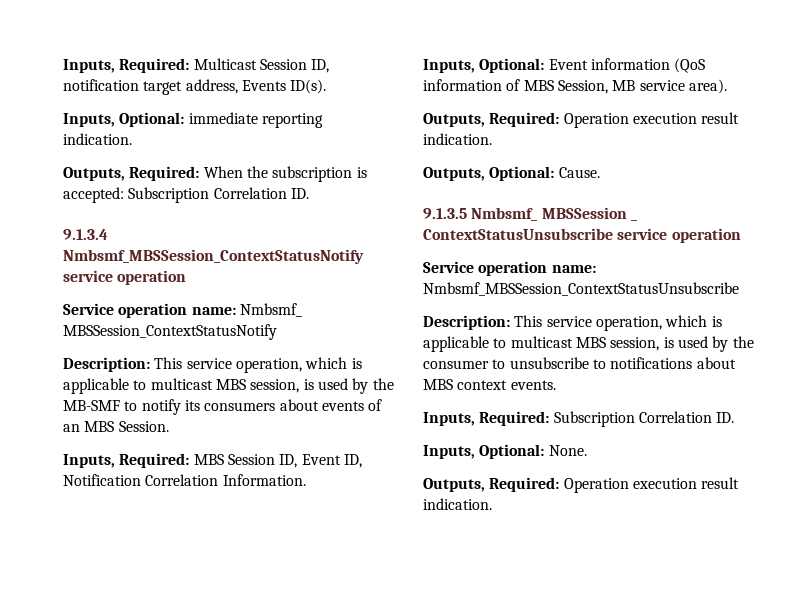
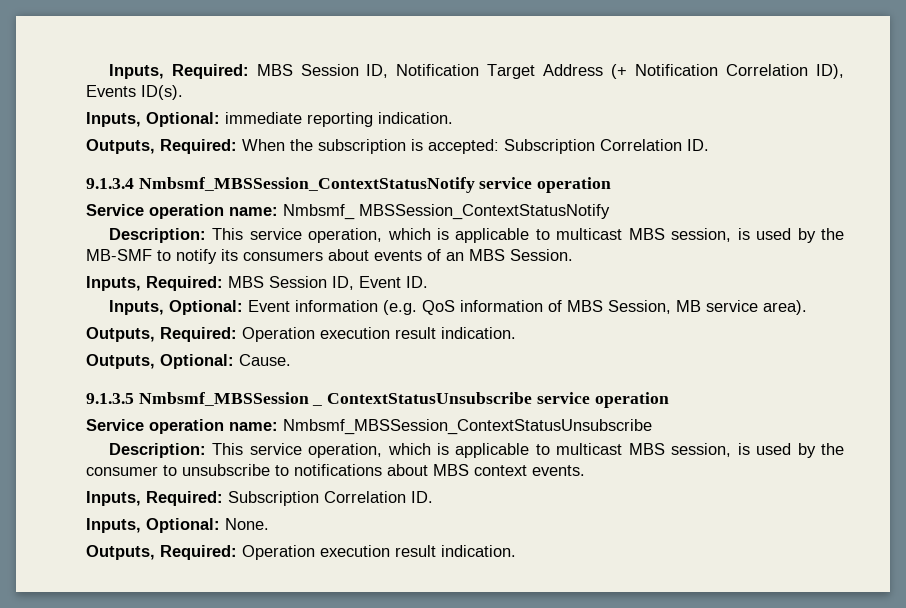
[63,58,330,73] [63,79,238,95] Inputs, Required: Multicast Session ID, notification target address, -> [108,64,844,79] Inputs, Required: MBS Session ID, Notification Target Address (+ Notification Correlation ID),
[343,454,362,468] [63,474,306,486] ID, Notification Correlation Information. -> [406,276,428,288] ID.
[674,58,706,73] (QoS -> [382,300,455,315] (e.g. QoS
[471,207,627,221] Nmbsmf_ MBSSession -> [138,392,309,406] Nmbsmf_MBSSession

